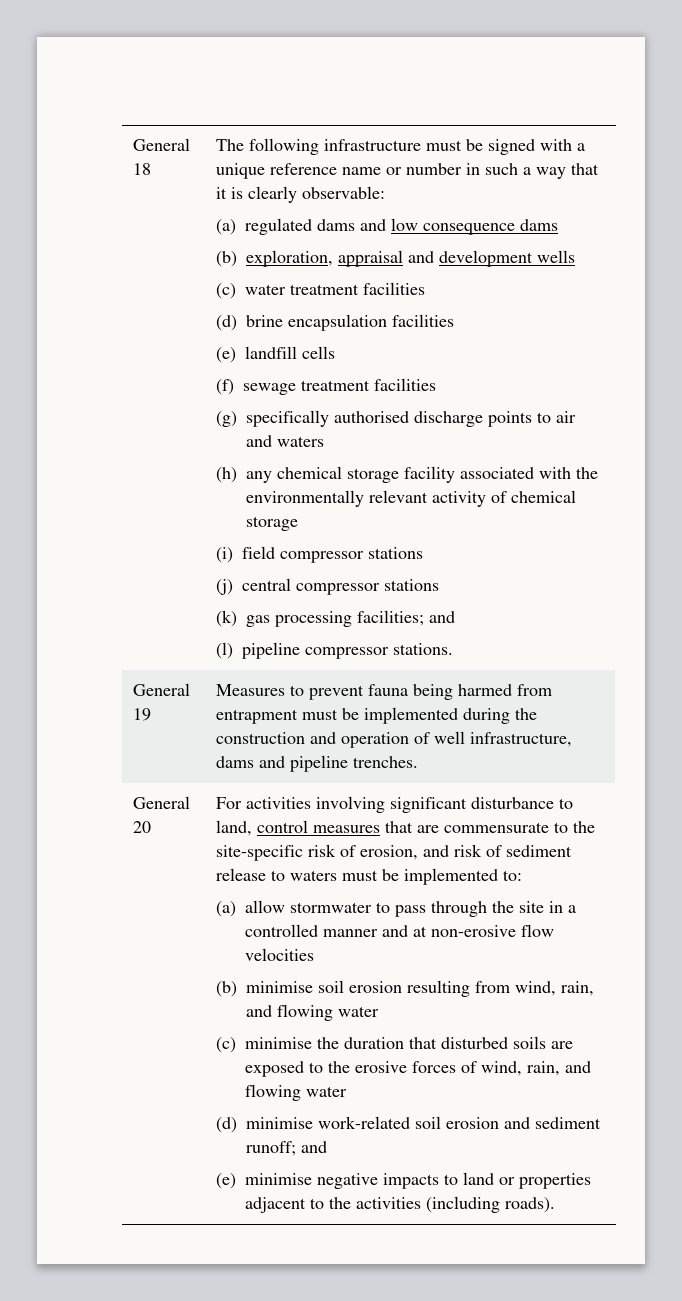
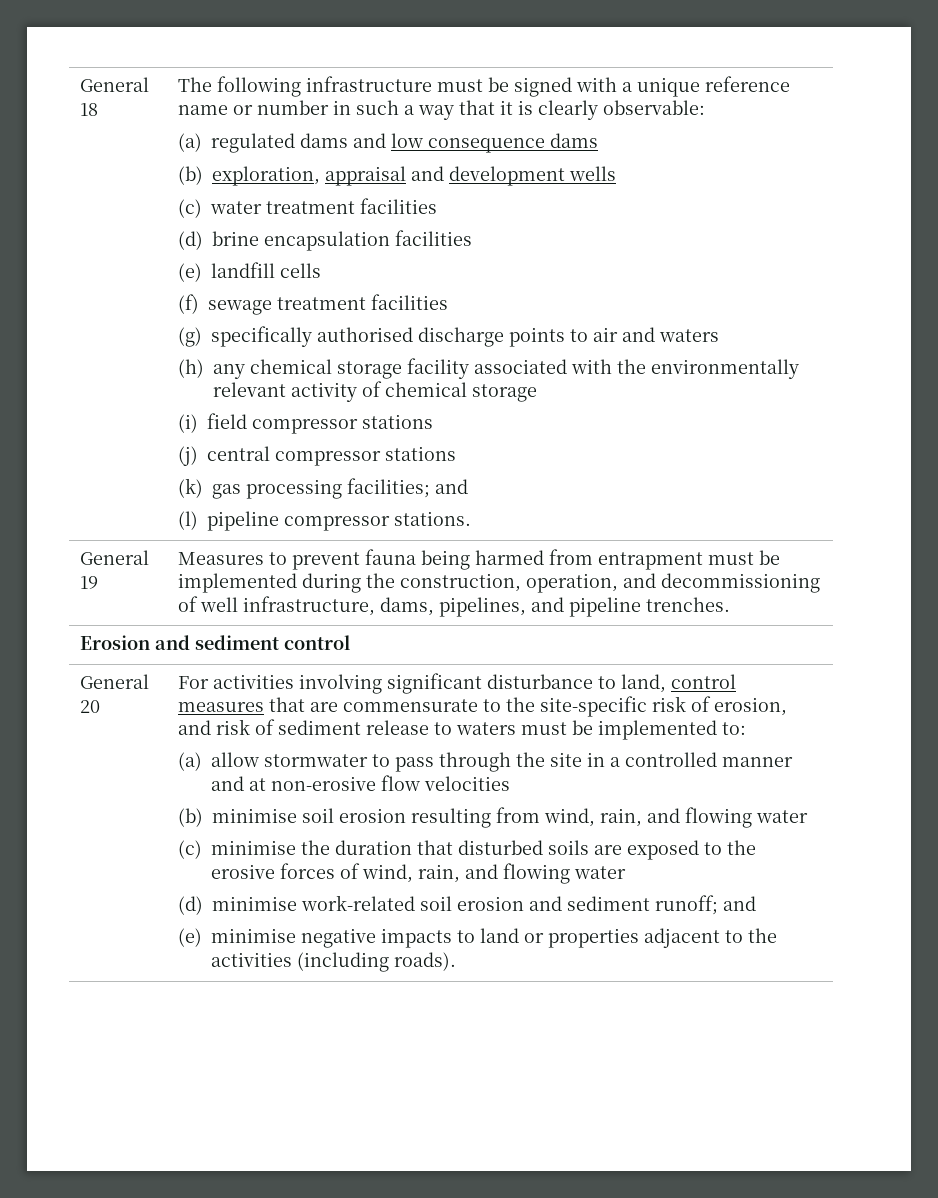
[215,732,409,748] construction and operation -> [399,573,820,593] construction, operation, and decommissioning
[215,756,254,768] dams -> [379,597,526,617] dams, pipelines,
(418, 762) none -> [79,635,350,650] // Erosion and sediment control

